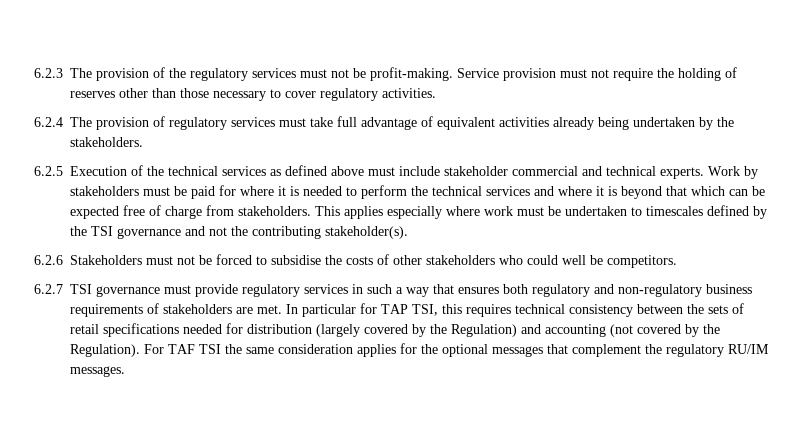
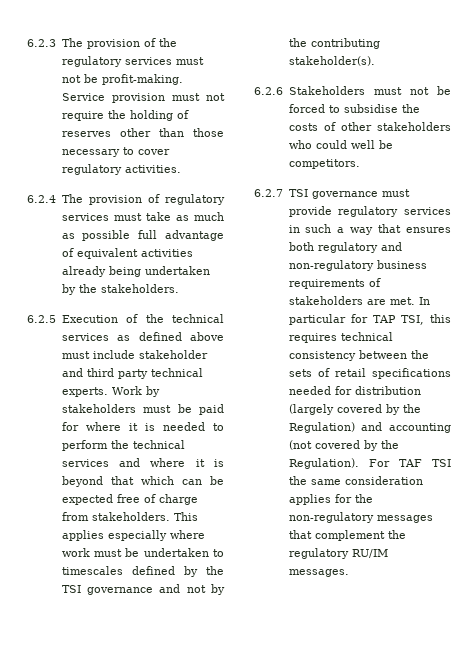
(333, 122) none -> [175,212,224,221] [61,230,131,241] as much as possible
[512,166,602,176] commercial and -> [61,368,148,379] and third party
(227, 231) none -> [211,584,225,595] by
[442,344,488,357] optional -> [288,512,374,523] non-regulatory

